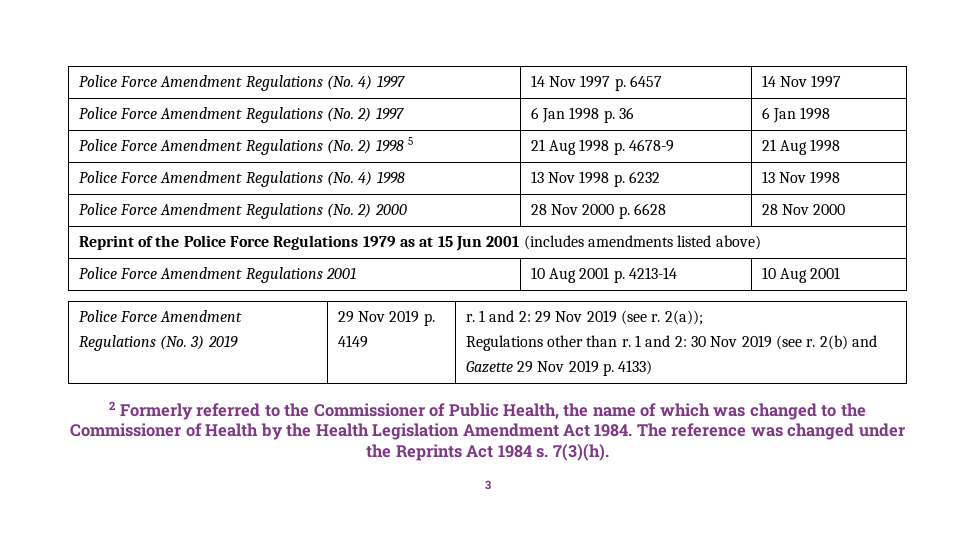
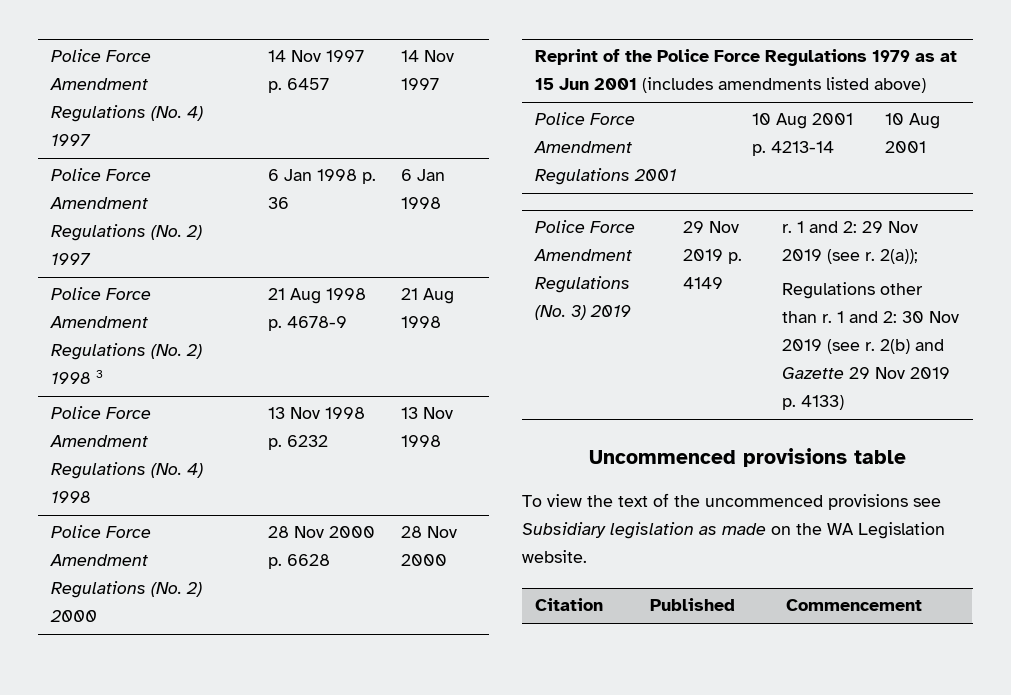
[408,137,414,145] 5 -> [95,370,103,378] 3
[109,401,866,420] [70,423,905,440] [366,444,609,461] [484,480,491,490] 2 Formerly referred to the Commissioner of Public Health, the name of which was changed to the Commissioner of Health by the Health Legislation Amendment Act 1984. The reference was changed under the Reprints Act 1984 s. 7(3)(h). // 3 -> [589,448,906,467] [522,493,941,510] [522,522,945,539] [522,550,587,563] [534,598,603,611] [649,598,735,611] [785,599,922,611] Uncommenced provisions table // To view the text of the uncommenced provisions see Subsidiary legislation as made on the WA Legislation website. // Citation | Published | Commencement

